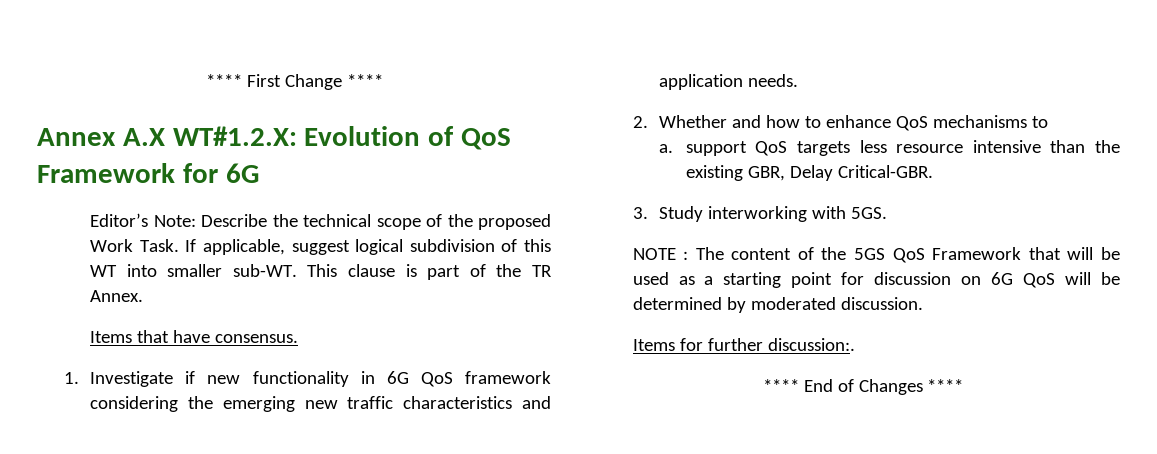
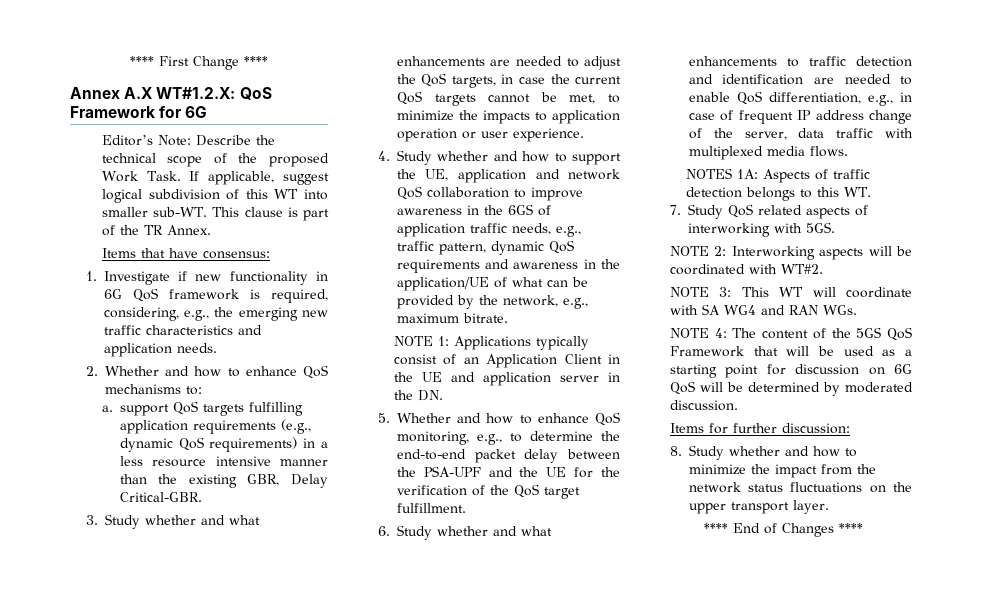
[304,126,455,146] Evolution of -> (236, 93) none
[215,334,299,343] consensus. -> [202,251,270,259] consensus:
[90,396,179,412] considering -> [249,289,328,303] [103,307,210,321] is required, considering, e.g.,
[1032,116,1049,128] to -> [185,386,202,395] to:
(850, 148) none -> [248,402,303,416] [119,419,311,434] [119,437,328,452] fulfilling application requirements (e.g., dynamic QoS requirements) in a
(1041, 146) none -> [280,459,328,466] manner
[708,206,888,222] [632,248,689,260] interworking with 5GS. // NOTE : -> [144,515,260,525] [396,56,621,70] [396,73,621,88] [396,91,620,106] [396,110,620,124] [396,128,584,142] [377,150,621,165] [396,169,620,183] [396,186,583,201] [396,204,551,216] [396,223,581,237] [396,240,574,255] [396,259,620,273] [396,277,588,291] [396,295,588,309] [396,313,508,323] [393,336,589,350] [393,354,620,368] [393,372,620,386] [393,390,443,401] [377,412,620,426] [396,431,620,445] [396,449,620,463] [396,466,620,478] [396,484,580,499] [396,503,466,513] [377,525,552,540] [688,56,912,67] [688,74,912,85] [688,91,912,106] [688,110,912,124] [688,128,913,140] [688,146,848,160] [685,168,870,183] [685,187,871,201] [669,204,868,219] [687,222,835,237] [669,246,912,260] [669,264,823,275] [669,287,912,298] [669,304,857,315] [669,328,727,338] whether and what enhancements are needed to adjust the QoS targets, in case the current QoS targets cannot be met, to minimize the impacts to application operation or user experience. // 4. Study whether and how to support the UE, application and network QoS collaboration to improve awareness in the 6GS of application traffic needs, e.g., traffic pattern, dynamic QoS requirements and awareness in the application/UE of what can be provided by the network, e.g., maximum bitrate. // NOTE 1: Applications typically consist of an Application Client in the UE and application server in the DN. // 5. Whether and how to enhance QoS monitoring, e.g., to determine the end-to-end packet delay between the PSA-UPF and the UE for the verification of the QoS target fulfillment. // 6. Study whether and what enhancements to traffic detection and identification are needed to enable QoS differentiation, e.g., in case of frequent IP address change of the server, data traffic with multiplexed media flows. // NOTES 1A: Aspects of traffic detection belongs to this WT. // 7. Study QoS related aspects of interworking with 5GS. // NOTE 2: Interworking aspects will be coordinated with WT#2. // NOTE 3: This WT will coordinate with SA WG4 and RAN WGs. // NOTE 4:
[767,338,855,351] discussion:. -> [781,423,850,434] [669,445,857,460] [688,464,876,478] [688,482,912,493] [688,500,829,514] discussion: // 8. Study whether and how to minimize the impact from the network status fluctuations on the upper transport layer.

